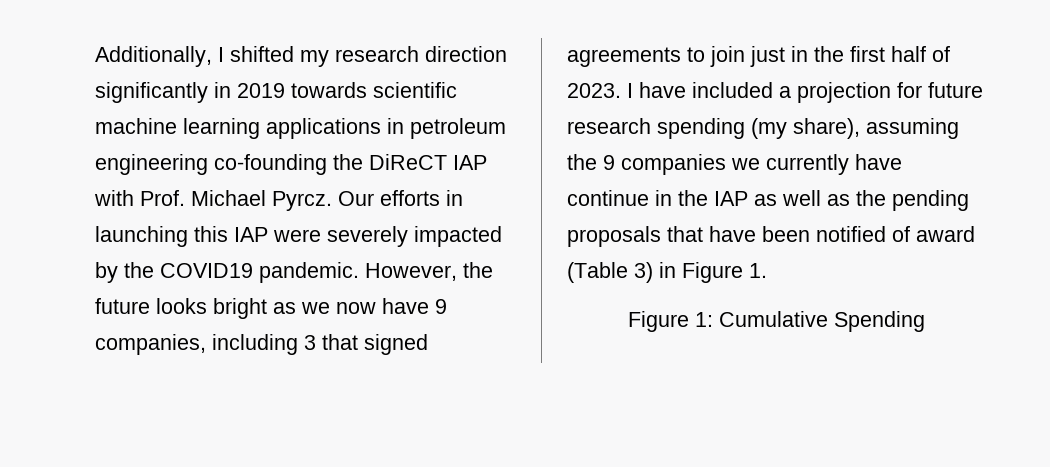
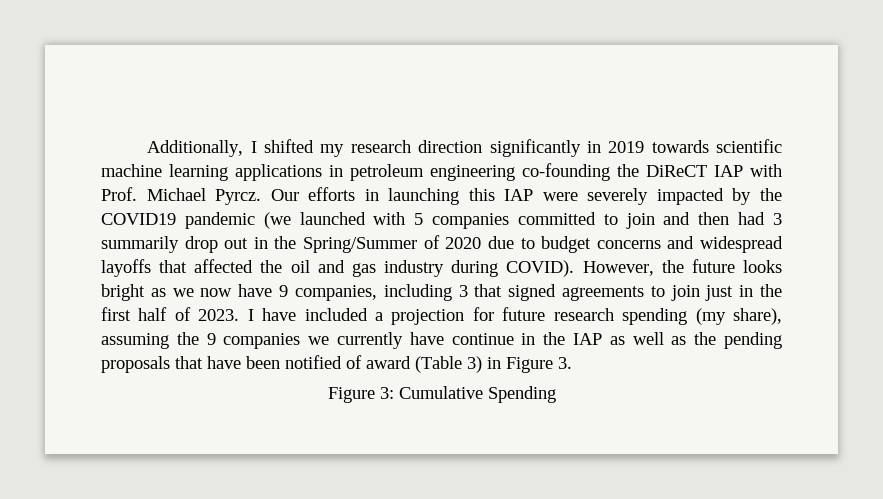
[259,262,359,283] pandemic. -> [184,212,782,229] [101,235,784,253] [101,259,575,277] pandemic (we launched with 5 companies committed to join and then had 3 summarily drop out in the Spring/Summer of 2020 due to budget concerns and widespread layoffs that affected the oil and gas industry during COVID).
[749,263,767,278] [628,311,713,332] 1. // Figure 1: -> [558,357,572,369] [327,387,394,403] 3. // Figure 3:

